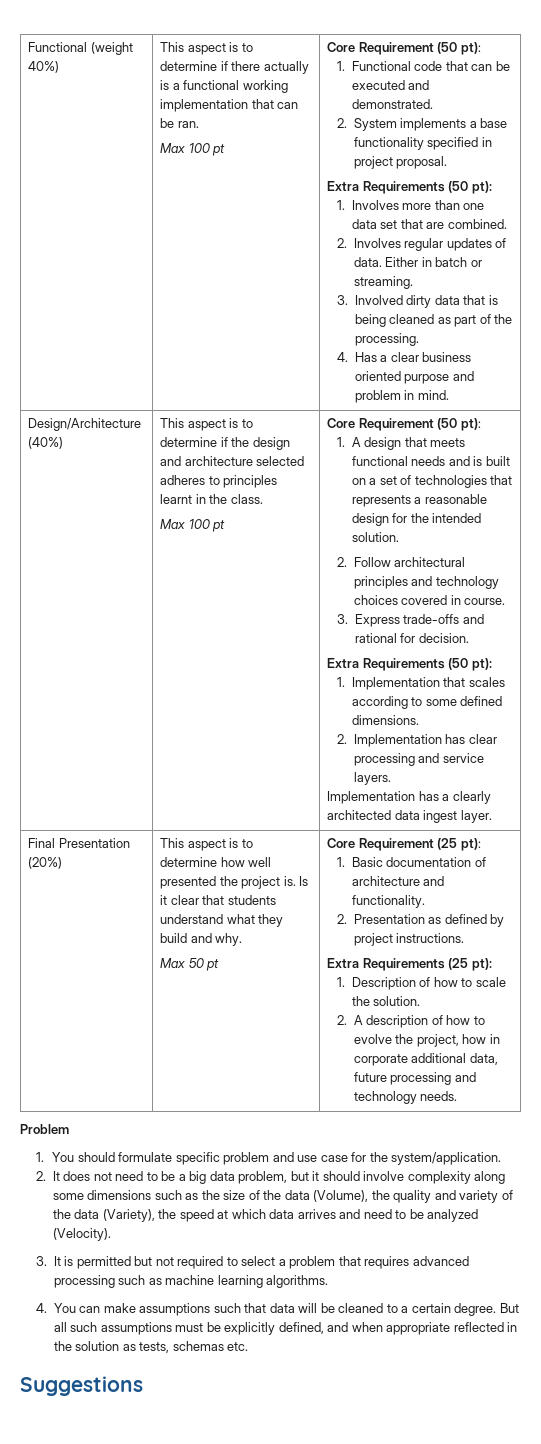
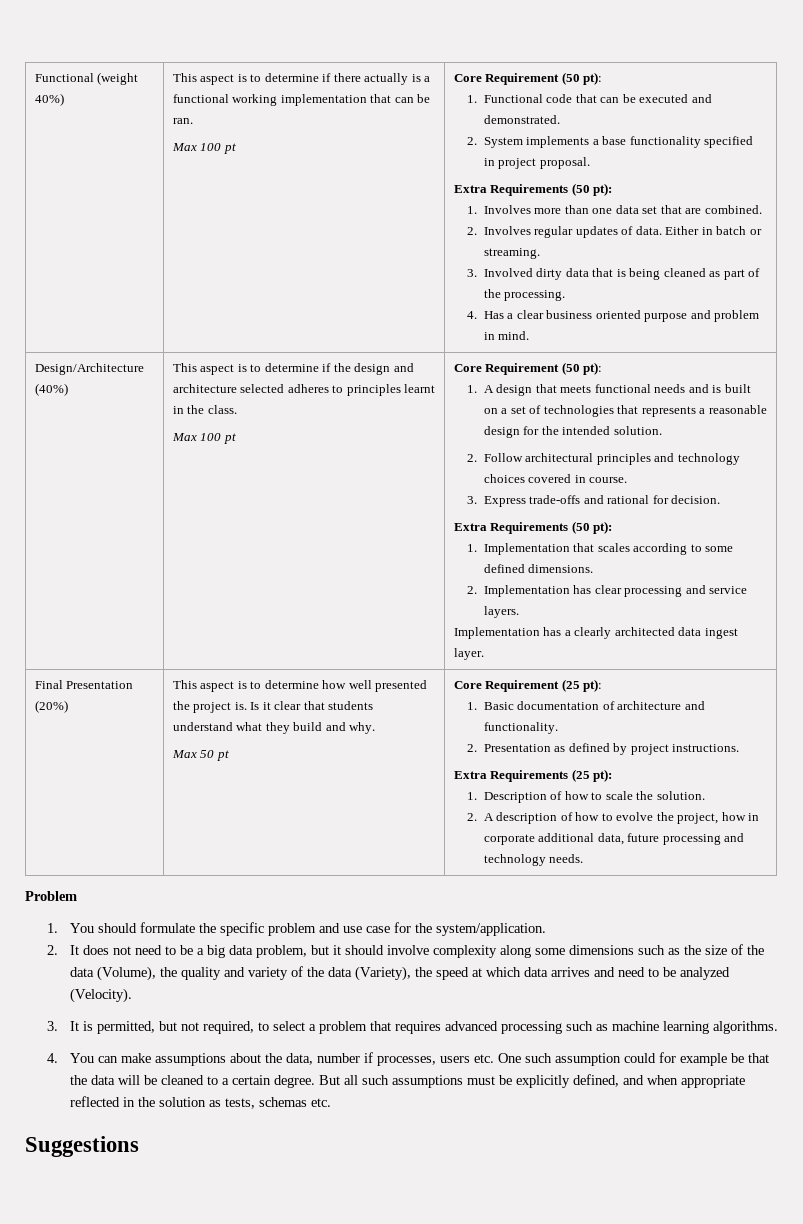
(173, 1157) none -> [198,923,216,933] the
[76,1256,131,1269] permitted -> [96,1021,155,1034] permitted,
[177,1256,224,1269] required -> [202,1021,254,1034] required,
[213,1303,267,1313] such that -> [229,1052,769,1066] [69,1075,87,1085] about the data, number if processes, users etc. One such assumption could for example be that the

